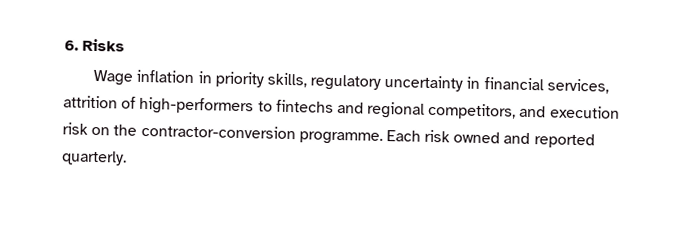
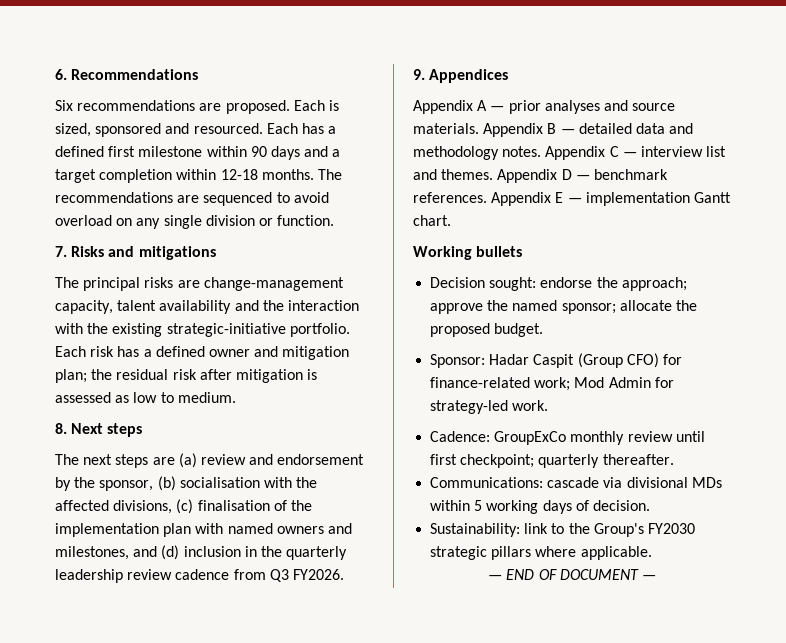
[82,38,126,52] [93,69,609,94] [63,95,620,120] [62,122,595,149] [61,150,127,166] Risks // Wage inflation in priority skills, regulatory uncertainty in financial services, attrition of high-performers to fintechs and regional competitors, and execution risk on the contractor-conversion programme. Each risk owned and reported quarterly. -> [71,69,199,80] [55,100,339,114] [55,123,337,137] [55,146,341,160] [55,169,342,183] [55,192,329,206] [55,215,335,229] [55,246,216,260] [55,277,344,291] [55,300,359,314] [55,323,350,337] [55,346,350,360] [55,369,318,383] [55,392,236,403] [55,423,143,437] [55,453,365,468] [55,476,318,491] [55,499,312,514] [55,523,352,537] [55,545,348,560] [55,569,344,583] [413,69,509,83] [413,100,676,114] [413,123,694,137] [413,146,727,160] [413,169,668,183] [413,192,731,206] [413,215,451,226] [413,246,523,260] [430,277,687,291] [430,300,697,314] [430,323,544,337] [430,353,682,368] [430,377,674,391] [430,400,549,414] [430,431,705,445] [430,454,674,468] [430,477,722,488] [430,500,650,514] [430,523,695,537] [430,546,652,560] [488,569,656,580] Recommendations // Six recommendations are proposed. Each is sized, sponsored and resourced. Each has a defined first milestone within 90 days and a target completion within 12-18 months. The recommendations are sequenced to avoid overload on any single division or function. // 7. Risks and mitigations // The principal risks are change-management capacity, talent availability and the interaction with the existing strategic-initiative portfolio. Each risk has a defined owner and mitigation plan; the residual risk after mitigation is assessed as low to medium. // 8. Next steps // The next steps are (a) review and endorsement by the sponsor, (b) socialisation with the affected divisions, (c) finalisation of the implementation plan with named owners and milestones, and (d) inclusion in the quarterly leadership review cadence from Q3 FY2026. // 9. Appendices // Appendix A — prior analyses and source materials. Appendix B — detailed data and methodology notes. Appendix C — interview list and themes. Appendix D — benchmark references. Appendix E — implementation Gantt chart. // Working bullets // Decision sought: endorse the approach; approve the named sponsor; allocate the proposed budget. // Sponsor: Hadar Caspit (Group CFO) for finance-related work; Mod Admin for strategy-led work. // Cadence: GroupExCo monthly review until first checkpoint; quarterly thereafter. // Communications: cascade via divisional MDs within 5 working days of decision. // Sustainability: link to the Group's FY2030 strategic pillars where applicable. // — END OF DOCUMENT —

